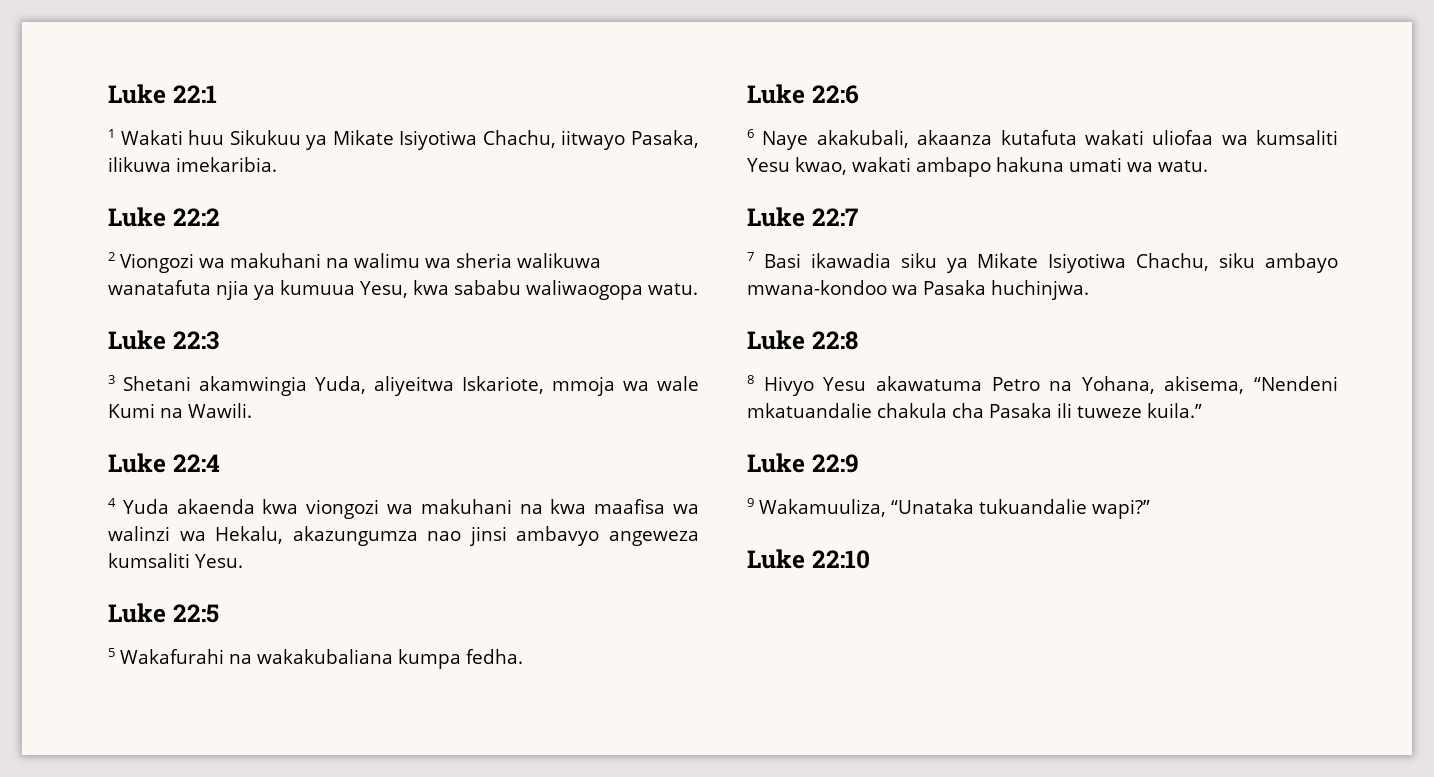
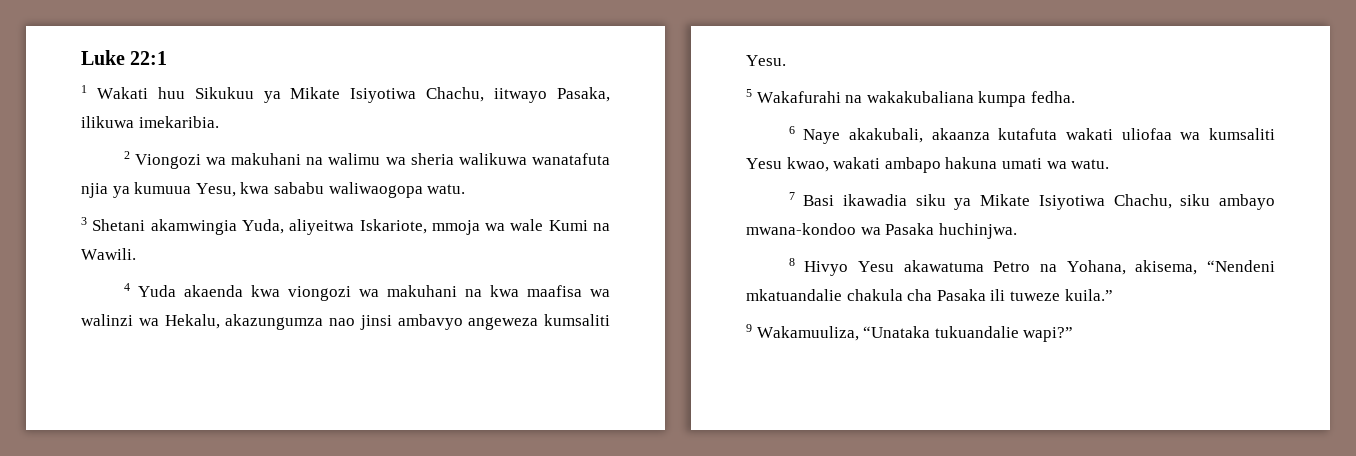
[108,207,220,227] // Luke 22:2 -> (219, 122) none
[108,330,219,350] // Luke 22:3 -> (466, 189) none
[108,453,220,473] // Luke 22:4 -> (136, 254) none
[108,603,219,623] // Luke 22:5 -> (786, 60) none
[747,84,859,104] // Luke 22:6 -> (1075, 97) none
[747,207,858,227] // Luke 22:7 -> (1110, 164) none
[747,330,858,350] // Luke 22:8 -> (1017, 231) none
[747,453,859,473] // Luke 22:9 -> (1113, 295) none
[747,549,870,569] // Luke 22:10 -> (1074, 334) none

